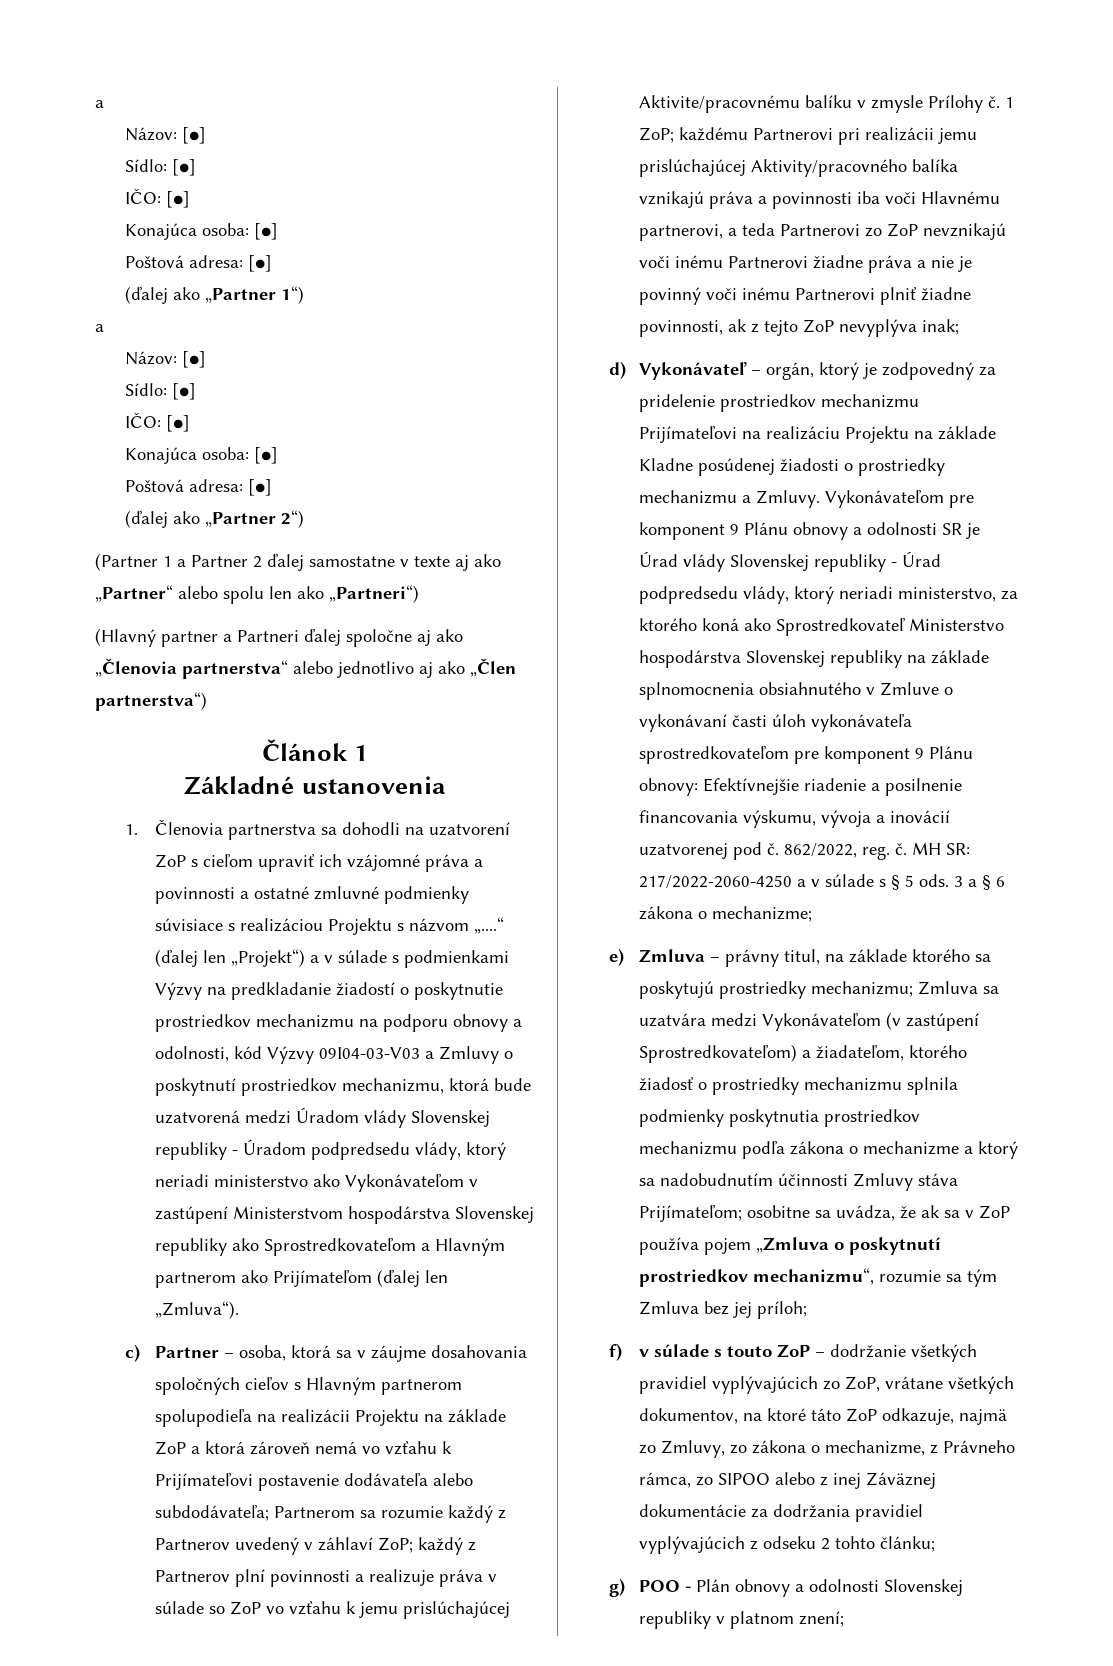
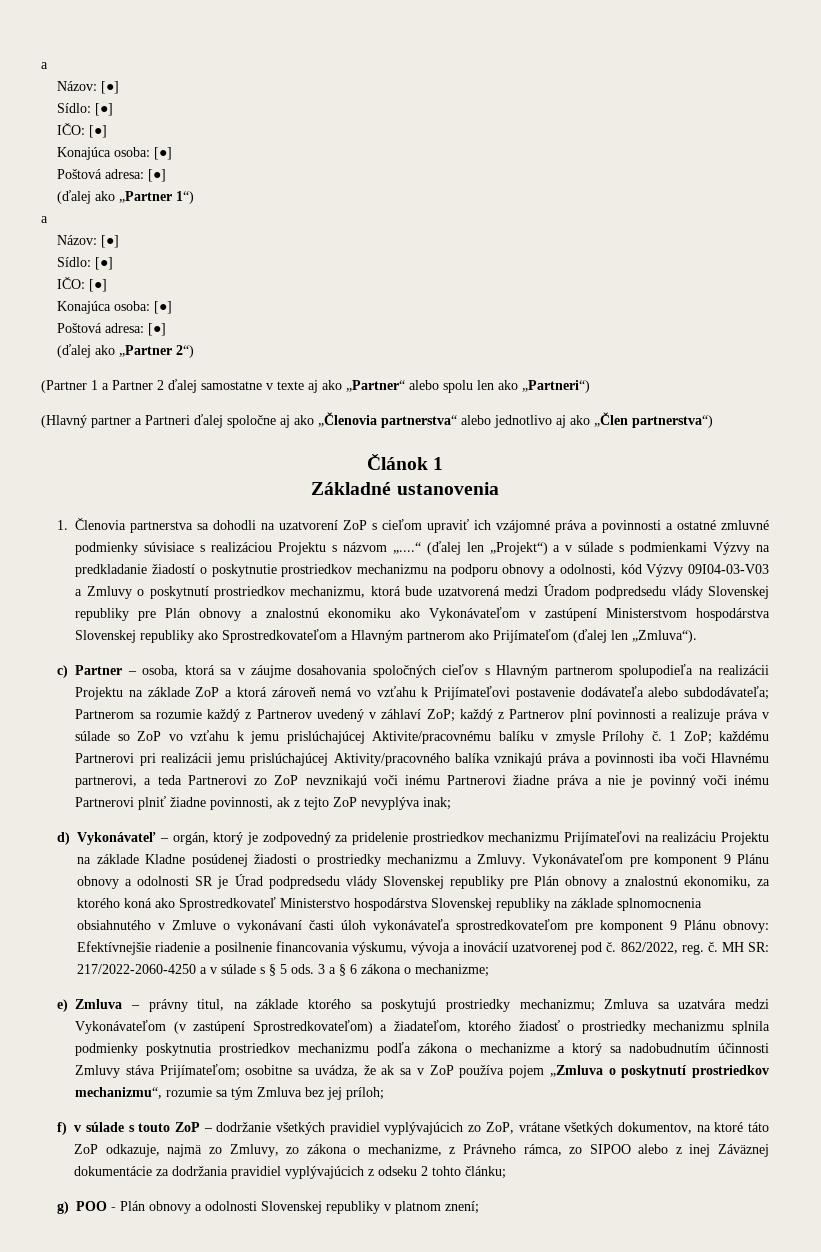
[363,1110,490,1128] [154,1139,506,1160] [154,1174,308,1187] vlády Slovenskej republiky - Úradom podpredsedu vlády, ktorý neriadi ministerstvo -> [595,586,769,599] [75,608,391,621] podpredsedu vlády Slovenskej republiky pre Plán obnovy a znalostnú ekonomiku
[682,551,941,572] [638,586,996,604] vlády Slovenskej republiky - Úrad podpredsedu vlády, ktorý neriadi ministerstvo, -> [268,876,751,889] podpredsedu vlády Slovenskej republiky pre Plán obnovy a znalostnú ekonomiku,

